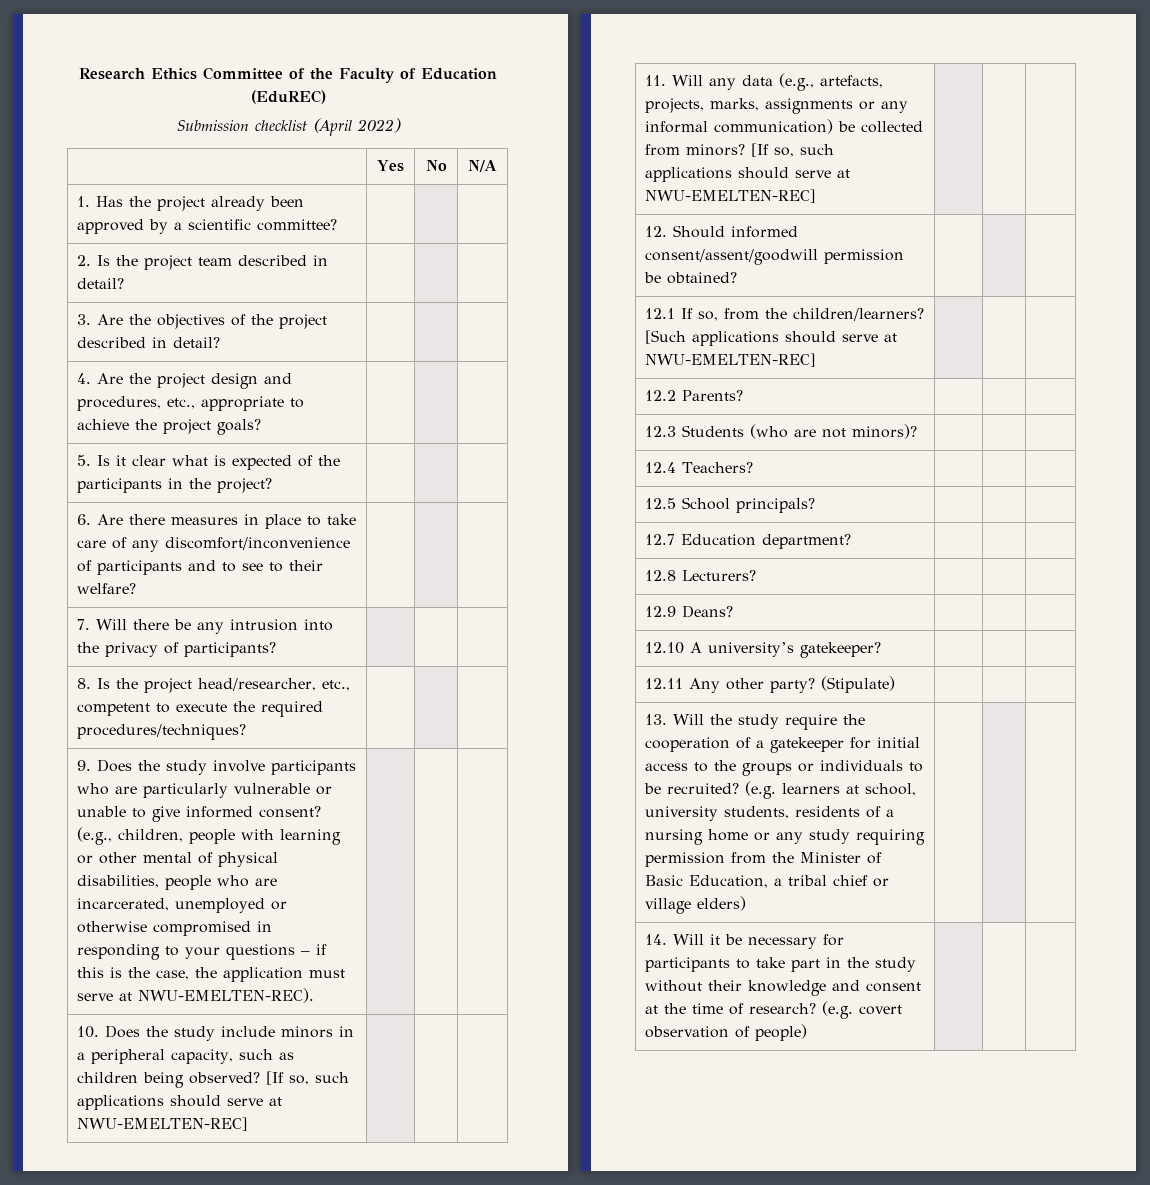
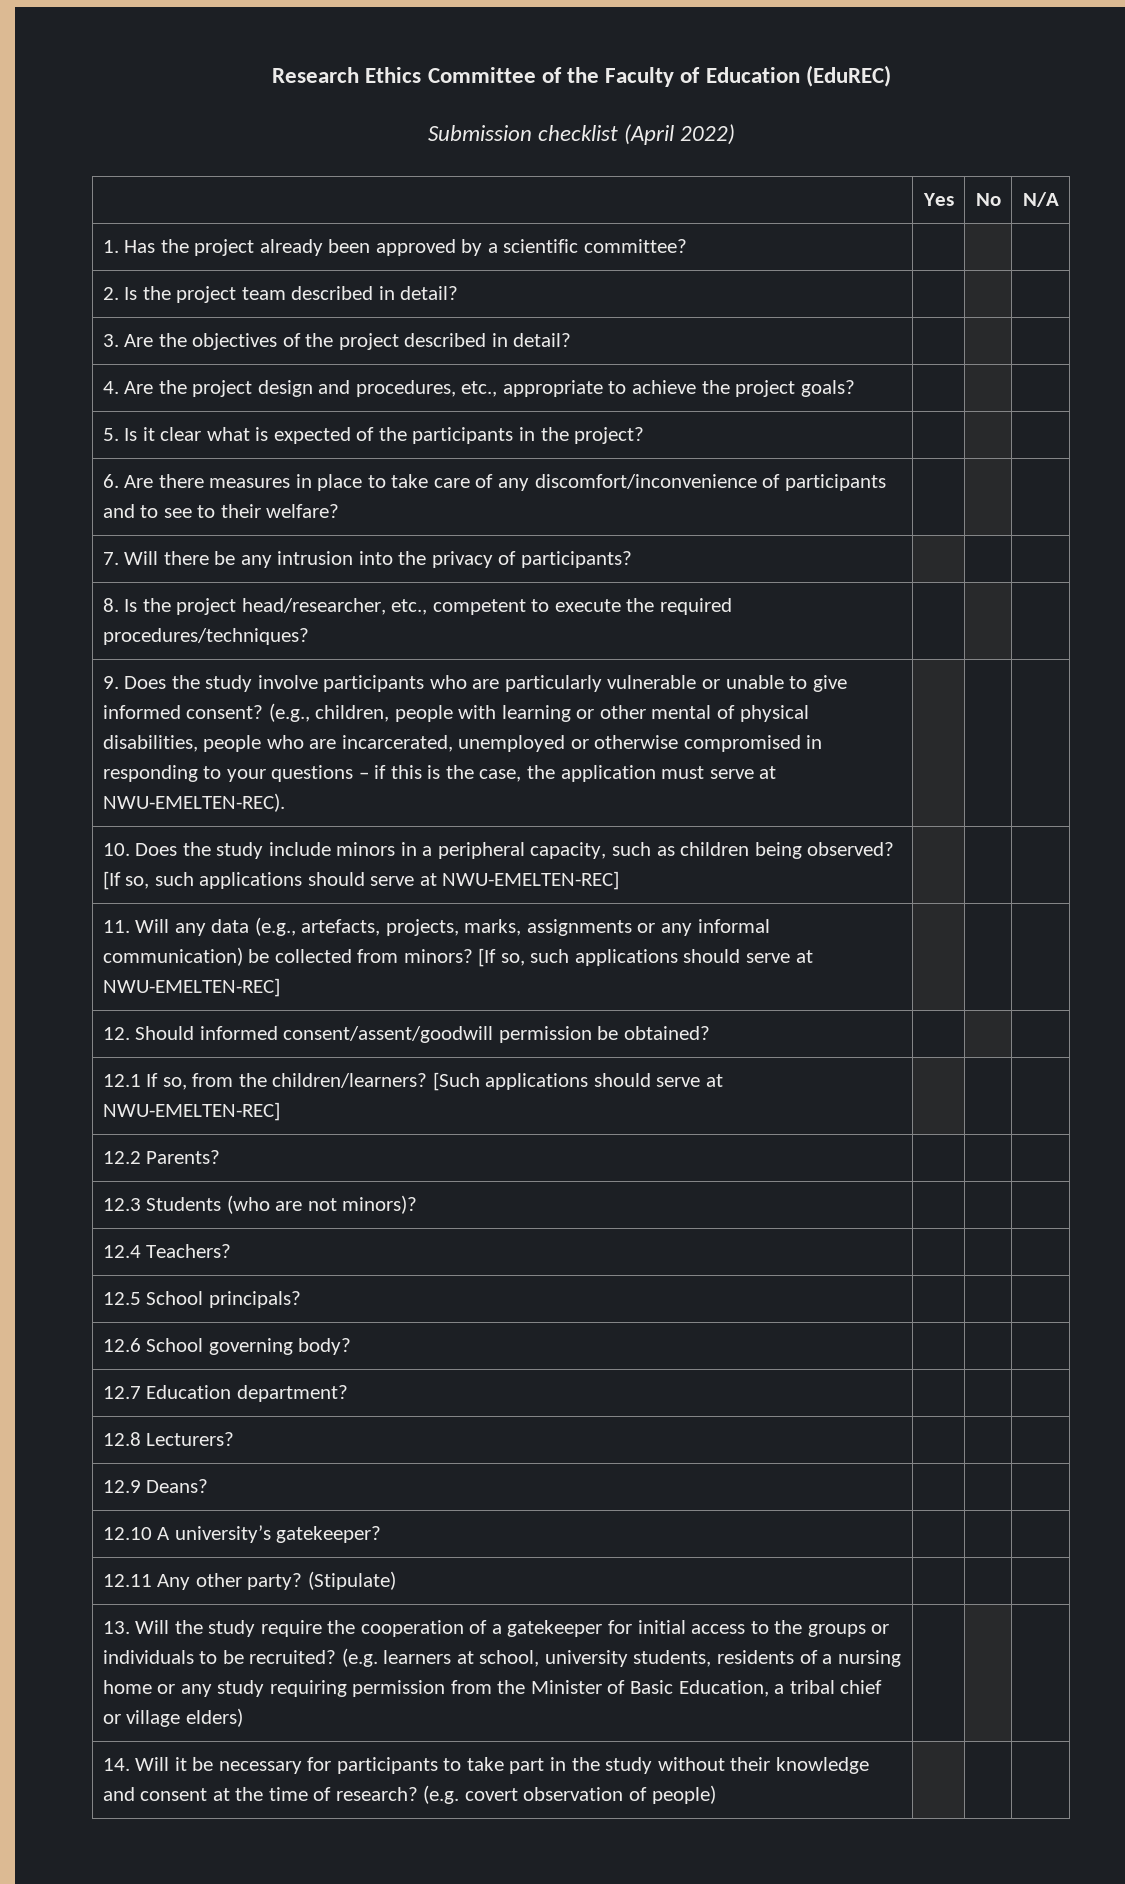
(816, 505) none -> [102,1338,352,1355] // 12.6 School governing body? | | |

